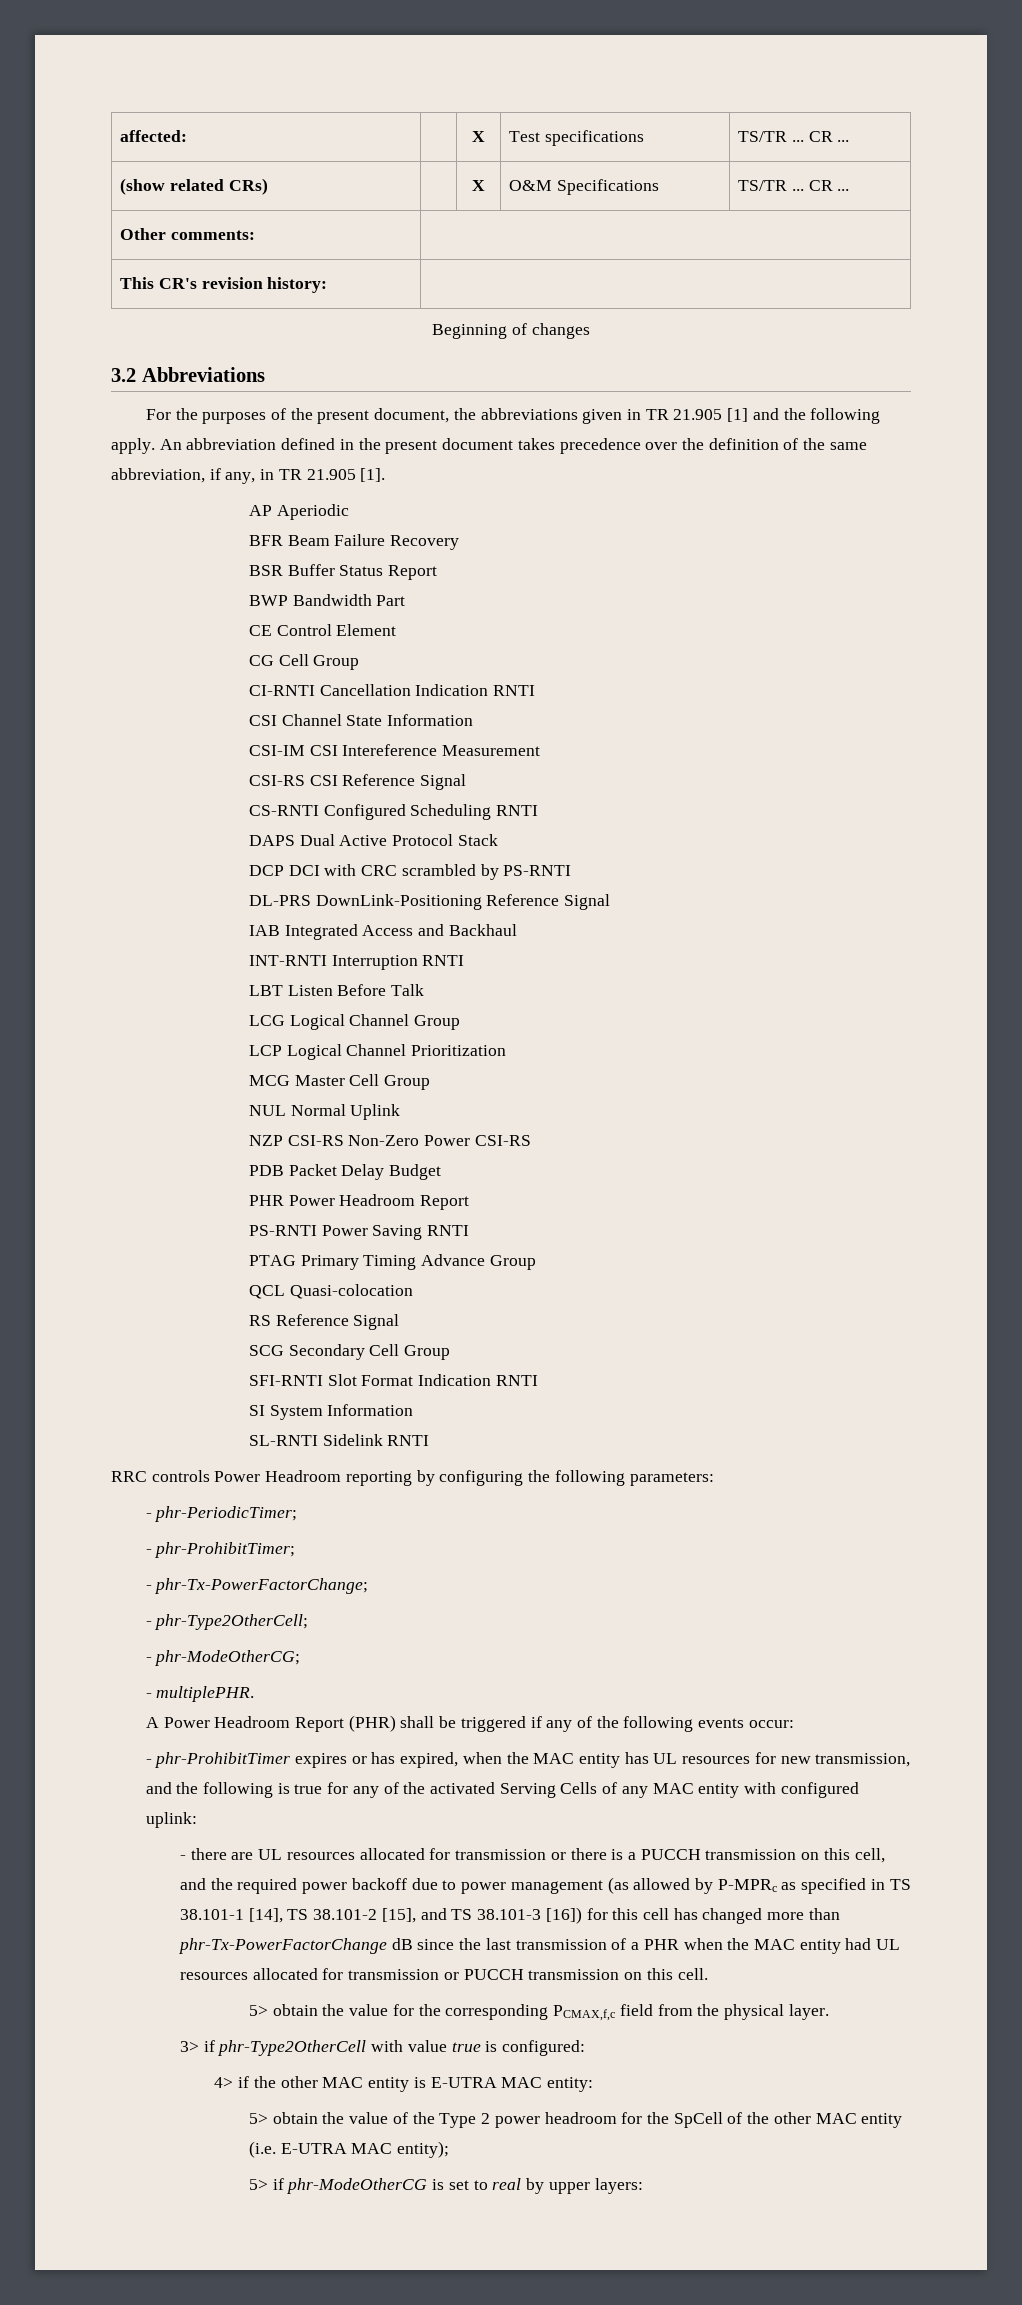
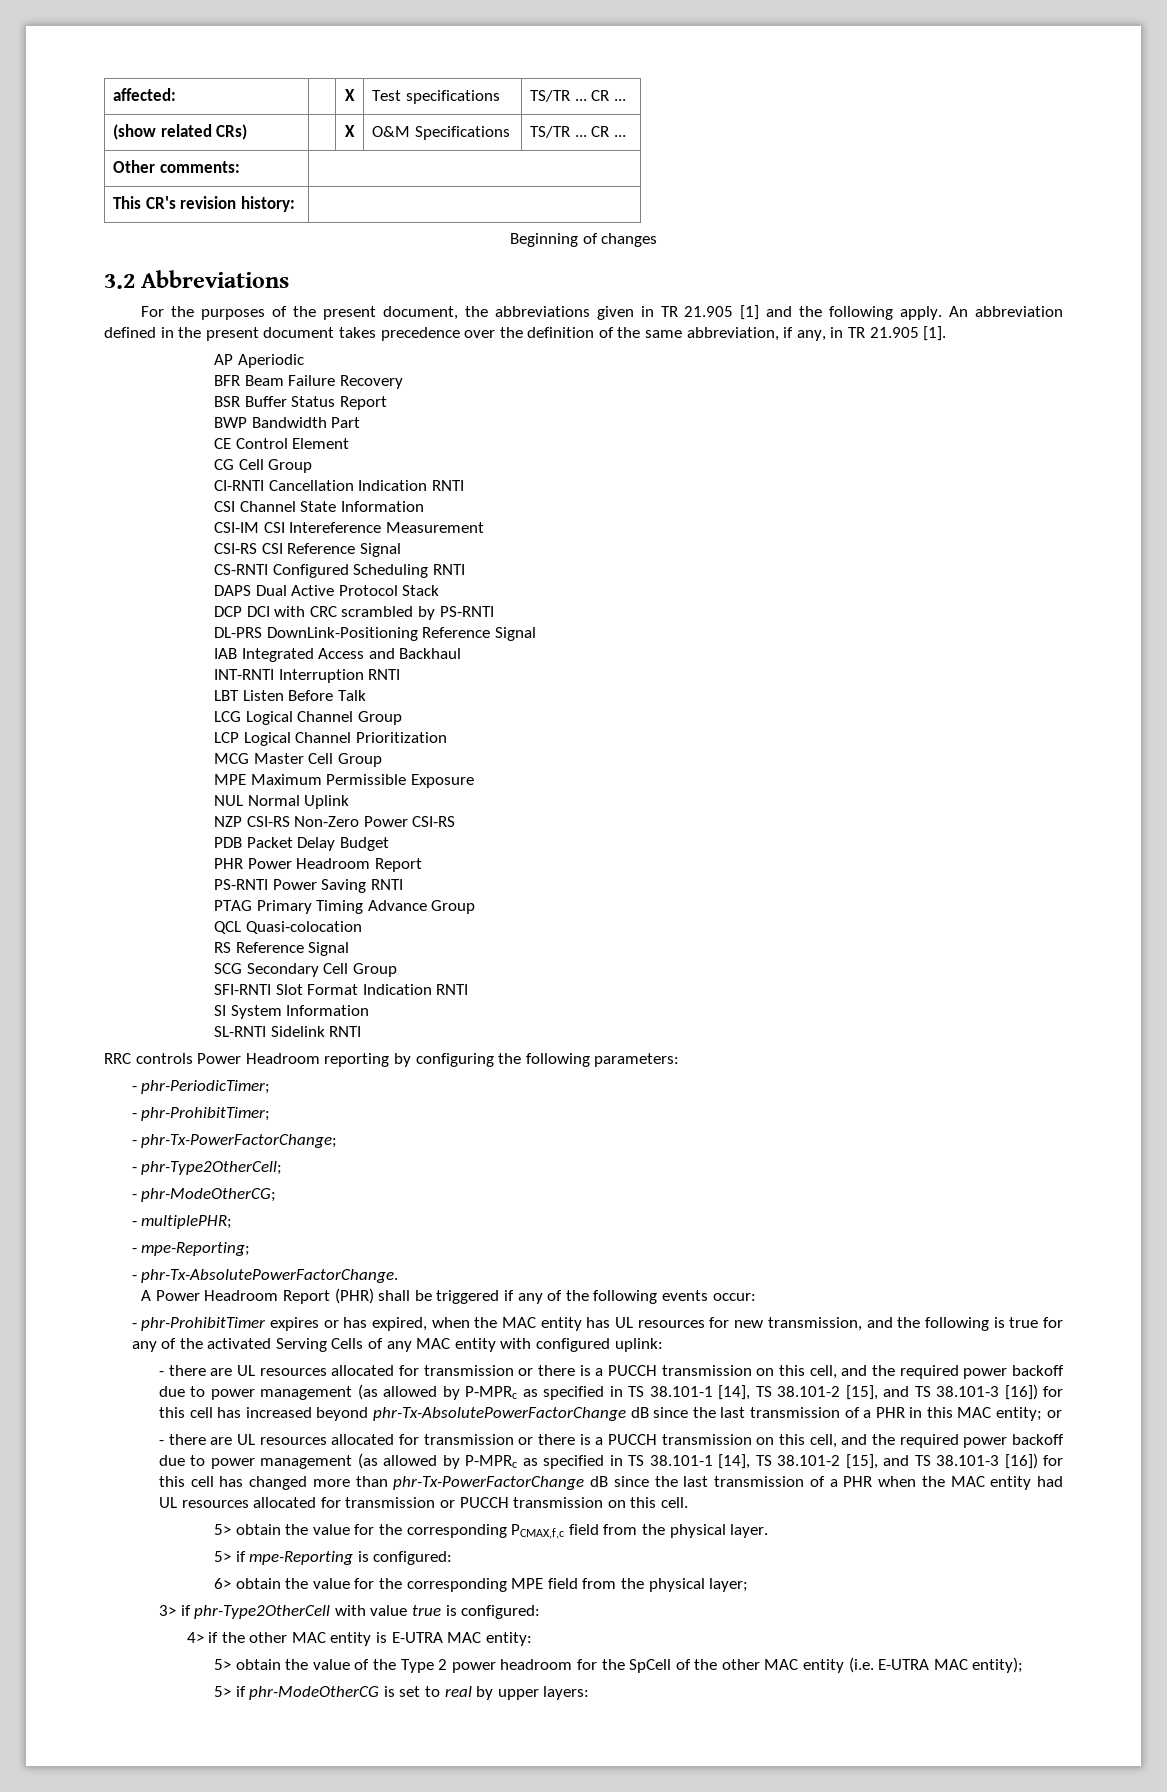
(431, 1082) none -> [214,774,474,788] // MPE Maximum Permissible Exposure
[156,1686,255,1702] multiplePHR. -> [141,1215,233,1229] [131,1242,251,1256] [131,1269,399,1283] multiplePHR; // - mpe-Reporting; // - phr-Tx-AbsolutePowerFactorChange.
(197, 1820) none -> [159,1365,1064,1379] [159,1384,1064,1400] [159,1407,1062,1421] // - there are UL resources allocated for transmission or there is a PUCCH transmission on this cell, and the required power backoff due to power management (as allowed by P-MPRc as specified in TS 38.101-1 [14], TS 38.101-2 [15], and TS 38.101-3 [16]) for this cell has increased beyond phr-Tx-AbsolutePowerFactorChange dB since the last transmission of a PHR in this MAC entity; or
(829, 2012) none -> [214,1551,453,1565] [214,1578,749,1592] // 5> if mpe-Reporting is configured: // 6> obtain the value for the corresponding MPE field from the physical layer;

